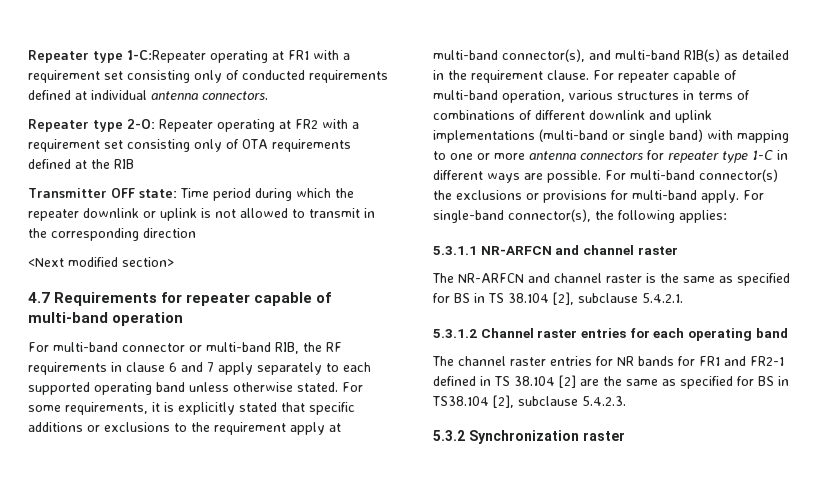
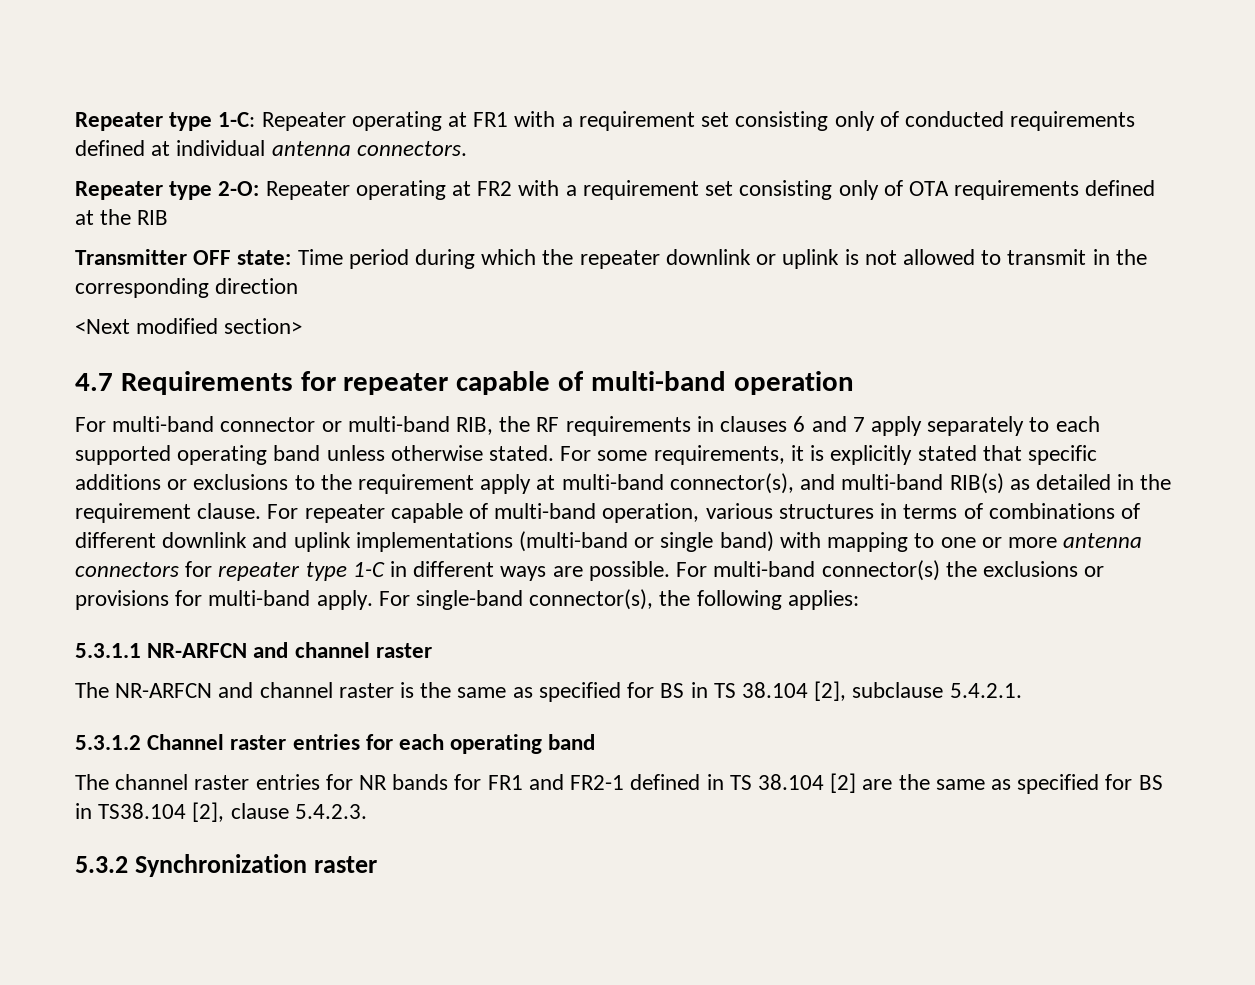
[28,50,206,63] Repeater type 1-C:Repeater -> [75,112,346,131] Repeater type 1-C: Repeater
[126,362,165,372] clause -> [720,416,788,432] clauses
[518,396,578,406] subclause -> [230,803,289,819] clause

